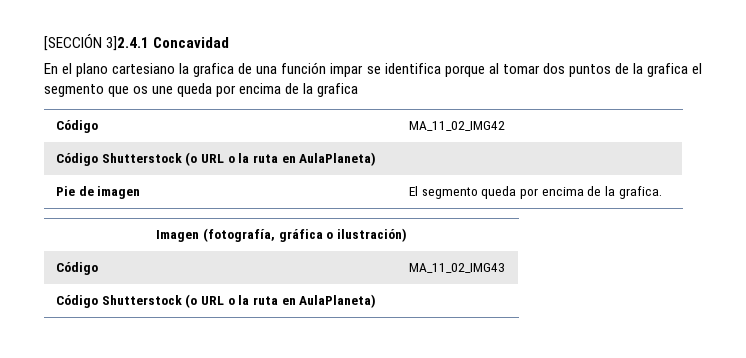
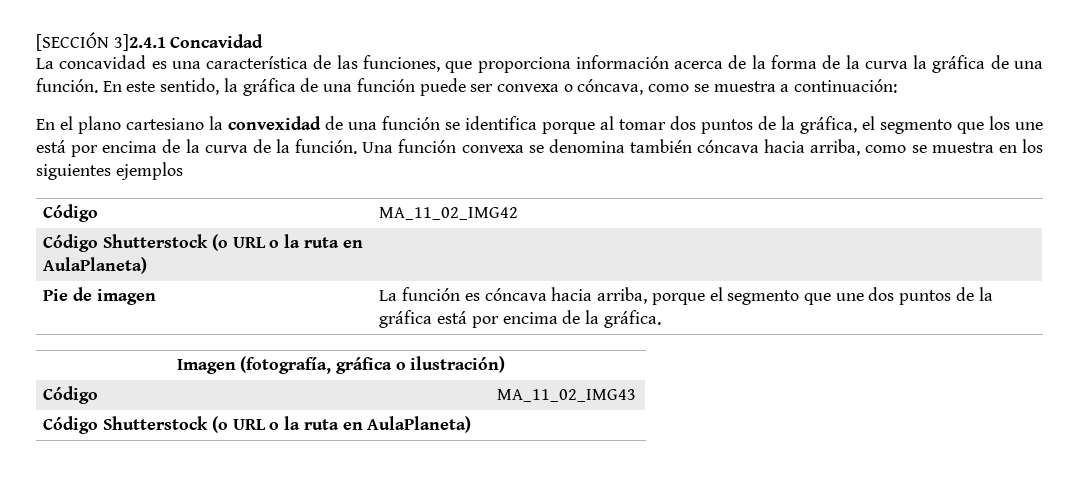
(230, 42) none -> [36,55,1044,73] [36,78,898,96] // La concavidad es una característica de las funciones, que proporciona información acerca de la forma de la curva la gráfica de una función. En este sentido, la gráfica de una función puede ser convexa o cóncava, como se muestra a continuación:
[193,62,364,77] grafica de una función impar -> [228,116,440,130] convexidad de una función
[646,63,702,77] [44,83,359,97] grafica el segmento que os une queda por encima de la grafica -> [800,116,1043,134] [36,139,1043,157] [36,162,183,180] gráfica, el segmento que los une está por encima de la curva de la función. Una función convexa se denomina también cóncava hacia arriba, como se muestra en los siguientes ejemplos
[408,186,662,199] El segmento queda por encima de la grafica. -> [379,287,993,305] [379,310,661,328] La función es cóncava hacia arriba, porque el segmento que une dos puntos de la gráfica está por encima de la gráfica.

